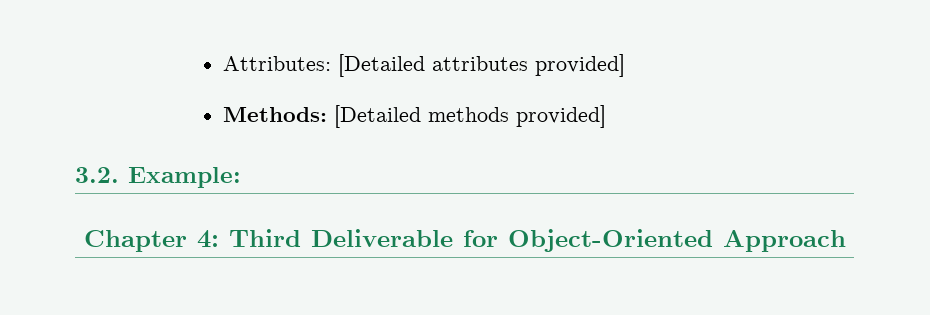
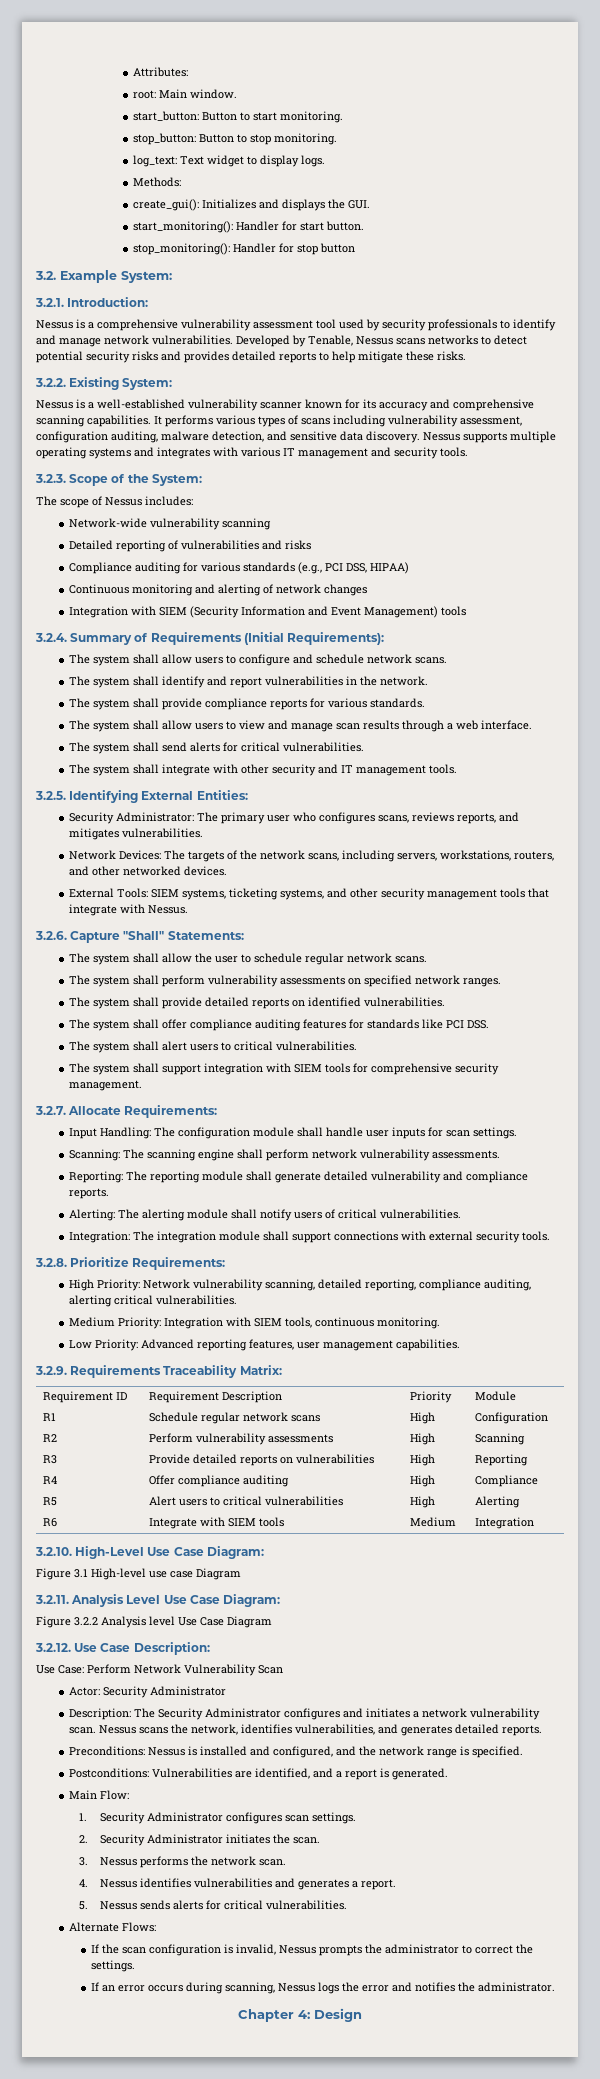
[337,54,625,77] [222,105,606,128] [75,167,241,188] [83,229,846,252] [Detailed attributes provided] // Methods: [Detailed methods provided] // 3.2. Example: // Chapter 4: Third Deliverable for Object-Oriented Approach -> [133,89,238,99] [133,111,344,123] [133,133,338,145] [133,155,326,167] [133,177,182,187] [133,199,371,211] [133,221,365,233] [133,243,356,255] [35,270,172,283] [35,297,149,307] [36,319,556,331] [36,335,527,347] [36,351,466,363] [35,377,173,390] [36,399,534,411] [36,415,522,427] [36,431,556,443] [36,447,468,459] [35,474,202,486] [36,496,193,508] [69,518,272,530] [69,540,312,552] [69,562,410,574] [69,584,368,596] [69,606,467,618] [35,632,385,645] [69,654,448,666] [69,676,429,688] [69,698,426,710] [69,720,533,732] [69,742,365,754] [69,764,458,776] [35,790,248,803] [69,812,520,824] [69,828,204,840] [69,850,555,862] [69,866,228,876] [69,888,550,900] [69,904,189,916] [35,931,244,943] [69,953,428,965] [69,975,502,987] [69,997,446,1009] [69,1019,490,1031] [69,1041,358,1053] [69,1063,500,1075] [69,1080,143,1091] [35,1105,218,1118] [69,1127,518,1139] [69,1149,501,1161] [69,1171,529,1183] [69,1188,110,1199] [69,1209,462,1221] [69,1231,551,1243] [35,1257,226,1270] [69,1279,532,1291] [69,1295,238,1307] [69,1317,441,1329] [69,1339,461,1351] [35,1365,282,1378] [42,1391,127,1403] [148,1391,282,1403] [409,1391,452,1403] [474,1391,516,1401] [42,1413,56,1421] [148,1412,320,1424] [409,1412,435,1424] [474,1412,548,1424] [42,1434,57,1442] [148,1433,333,1445] [409,1433,435,1445] [474,1433,525,1445] [42,1455,57,1464] [148,1454,374,1466] [409,1454,435,1466] [474,1454,528,1466] [42,1476,57,1484] [148,1475,289,1487] [409,1475,435,1487] [474,1475,538,1487] [42,1497,57,1506] [148,1496,343,1506] [409,1496,435,1508] [474,1496,520,1508] [42,1518,57,1527] [148,1517,284,1529] [409,1517,456,1527] [474,1517,534,1529] [35,1546,264,1559] [36,1568,241,1580] [35,1594,281,1607] [36,1616,272,1628] [35,1642,210,1655] [36,1664,283,1676] [69,1686,227,1698] [69,1708,541,1720] [69,1724,543,1736] [69,1746,524,1758] [69,1768,449,1780] [69,1790,130,1800] [78,1812,356,1824] [78,1834,320,1846] [78,1856,286,1868] [78,1878,396,1890] [78,1900,347,1910] [69,1922,157,1932] [90,1944,533,1956] [90,1960,135,1972] [90,1982,555,1994] [238,2008,362,2022] // root: Main window. // start_button: Button to start monitoring. // stop_button: Button to stop monitoring. // log_text: Text widget to display logs. // Methods: // create_gui(): Initializes and displays the GUI. // start_monitoring(): Handler for start button. // stop_monitoring(): Handler for stop button // 3.2. Example System: // 3.2.1. Introduction: // Nessus is a comprehensive vulnerability assessment tool used by security professionals to identify and manage network vulnerabilities. Developed by Tenable, Nessus scans networks to detect potential security risks and provides detailed reports to help mitigate these risks. // 3.2.2. Existing System: // Nessus is a well-established vulnerability scanner known for its accuracy and comprehensive scanning capabilities. It performs various types of scans including vulnerability assessment, configuration auditing, malware detection, and sensitive data discovery. Nessus supports multiple operating systems and integrates with various IT management and security tools. // 3.2.3. Scope of the System: // The scope of Nessus includes: // Network-wide vulnerability scanning // Detailed reporting of vulnerabilities and risks // Compliance auditing for various standards (e.g., PCI DSS, HIPAA) // Continuous monitoring and alerting of network changes // Integration with SIEM (Security Information and Event Management) tools // 3.2.4. Summary of Requirements (Initial Requirements): // The system shall allow users to configure and schedule network scans. // The system shall identify and report vulnerabilities in the network. // The system shall provide compliance reports for various standards. // The system shall allow users to view and manage scan results through a web interface. // The system shall send alerts for critical vulnerabilities. // The system shall integrate with other security and IT management tools. // 3.2.5. Identifying External Entities: // Security Administrator: The primary user who configures scans, reviews reports, and mitigates vulnerabilities. // Network Devices: The targets of the network scans, including servers, workstations, routers, and other networked devices. // External Tools: SIEM systems, ticketing systems, and other security management tools that integrate with Nessus. // 3.2.6. Capture "Shall" Statements: // The system shall allow the user to schedule regular network scans. // The system shall perform vulnerability assessments on specified network ranges. // The system shall provide detailed reports on identified vulnerabilities. // The system shall offer compliance auditing features for standards like PCI DSS. // The system shall alert users to critical vulnerabilities. // The system shall support integration with SIEM tools for comprehensive security management. // 3.2.7. Allocate Requirements: // Input Handling: The configuration module shall handle user inputs for scan settings. // Scanning: The scanning engine shall perform network vulnerability assessments. // Reporting: The reporting module shall generate detailed vulnerability and compliance reports. // Alerting: The alerting module shall notify users of critical vulnerabilities. // Integration: The integration module shall support connections with external security tools. // 3.2.8. Prioritize Requirements: // High Priority: Network vulnerability scanning, detailed reporting, compliance auditing, alerting critical vulnerabilities. // Medium Priority: Integration with SIEM tools, continuous monitoring. // Low Priority: Advanced reporting features, user management capabilities. // 3.2.9. Requirements Traceability Matrix: // Requirement ID | Requirement Description | Priority | Module // R1 | Schedule regular network scans | High | Configuration // R2 | Perform vulnerability assessments | High | Scanning // R3 | Provide detailed reports on vulnerabilities | High | Reporting // R4 | Offer compliance auditing | High | Compliance // R5 | Alert users to critical vulnerabilities | High | Alerting // R6 | Integrate with SIEM tools | Medium | Integration // 3.2.10. High-Level Use Case Diagram: // Figure 3.1 High-level use case Diagram // 3.2.11. Analysis Level Use Case Diagram: // Figure 3.2.2 Analysis level Use Case Diagram // 3.2.12. Use Case Description: // Use Case: Perform Network Vulnerability Scan // Actor: Security Administrator // Description: The Security Administrator configures and initiates a network vulnerability scan. Nessus scans the network, identifies vulnerabilities, and generates detailed reports. // Preconditions: Nessus is installed and configured, and the network range is specified. // Postconditions: Vulnerabilities are identified, and a report is generated. // Main Flow: // 1. Security Administrator configures scan settings. // 2. Security Administrator initiates the scan. // 3. Nessus performs the network scan. // 4. Nessus identifies vulnerabilities and generates a report. // 5. Nessus sends alerts for critical vulnerabilities. // Alternate Flows: // If the scan configuration is invalid, Nessus prompts the administrator to correct the settings. // If an error occurs during scanning, Nessus logs the error and notifies the administrator. // Chapter 4: Design

